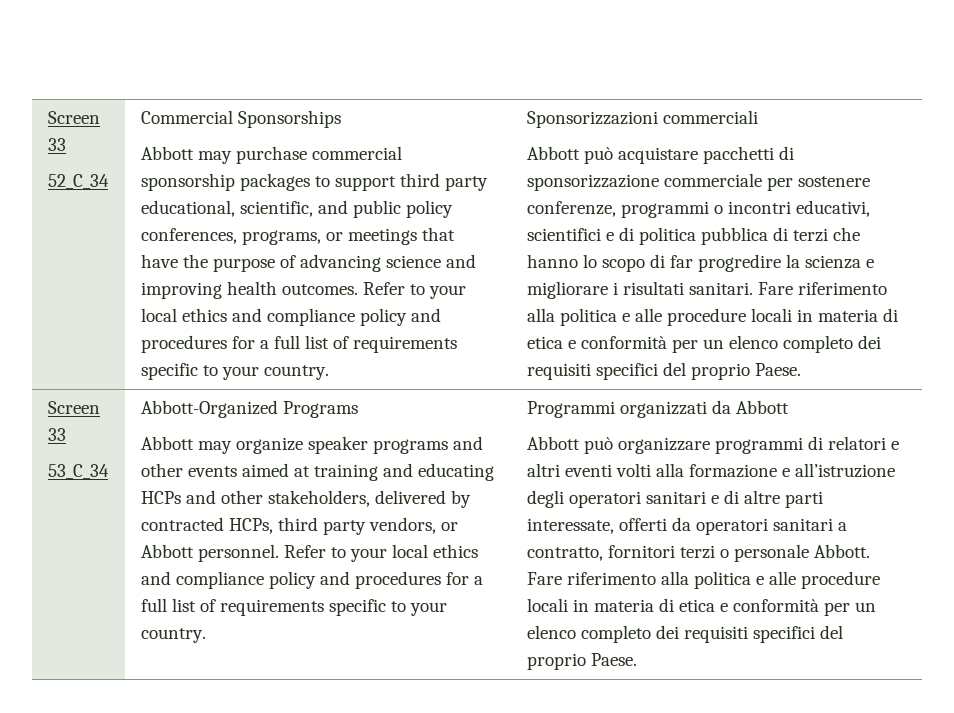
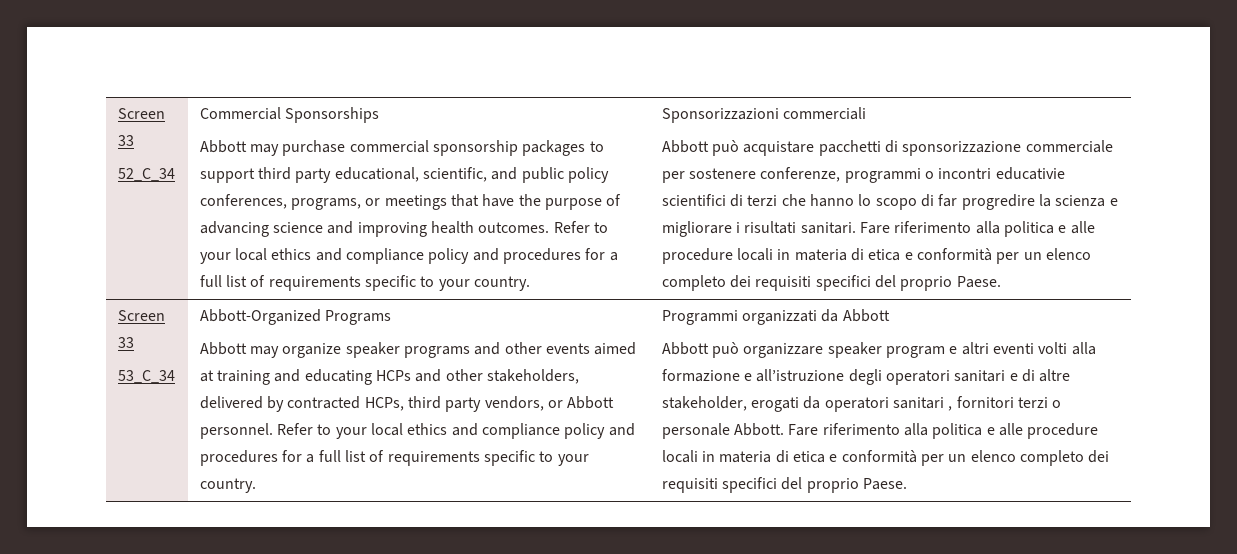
[796,200,871,217] [527,227,769,245] educativi, scientifici e di politica pubblica -> [995,167,1065,180] [661,194,726,206] educativie scientifici
[715,436,887,454] programmi di relatori -> [827,342,945,358] speaker program
[785,491,824,508] [527,518,668,534] parti interessate, offerti -> [661,396,800,412] stakeholder, erogati
[838,522,848,531] [527,547,604,561] a contratto, -> [948,406,953,411] ,

